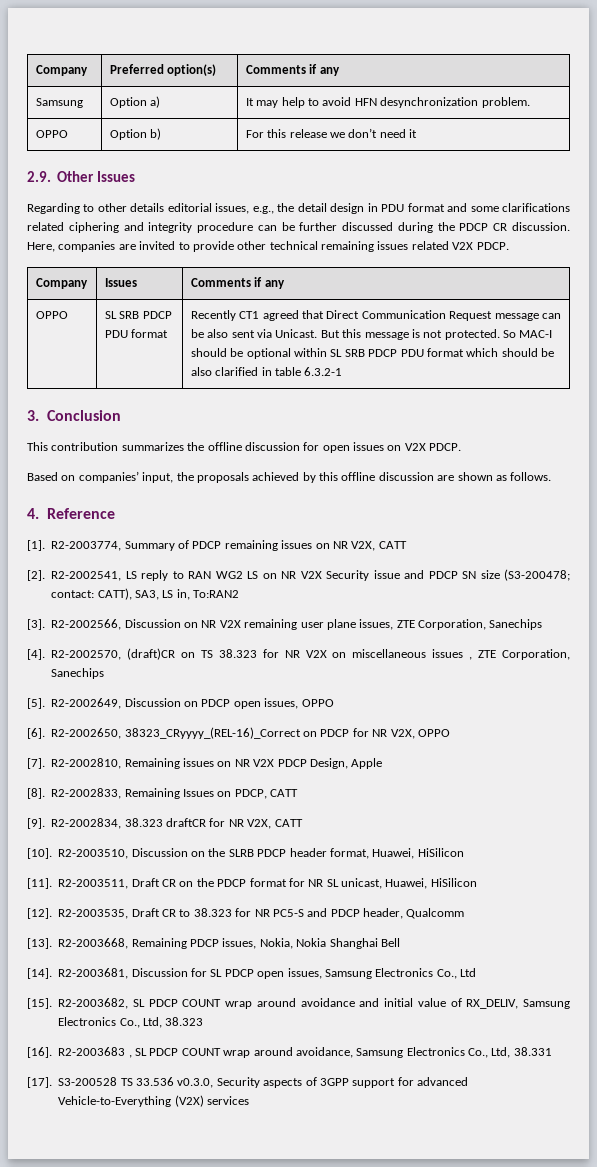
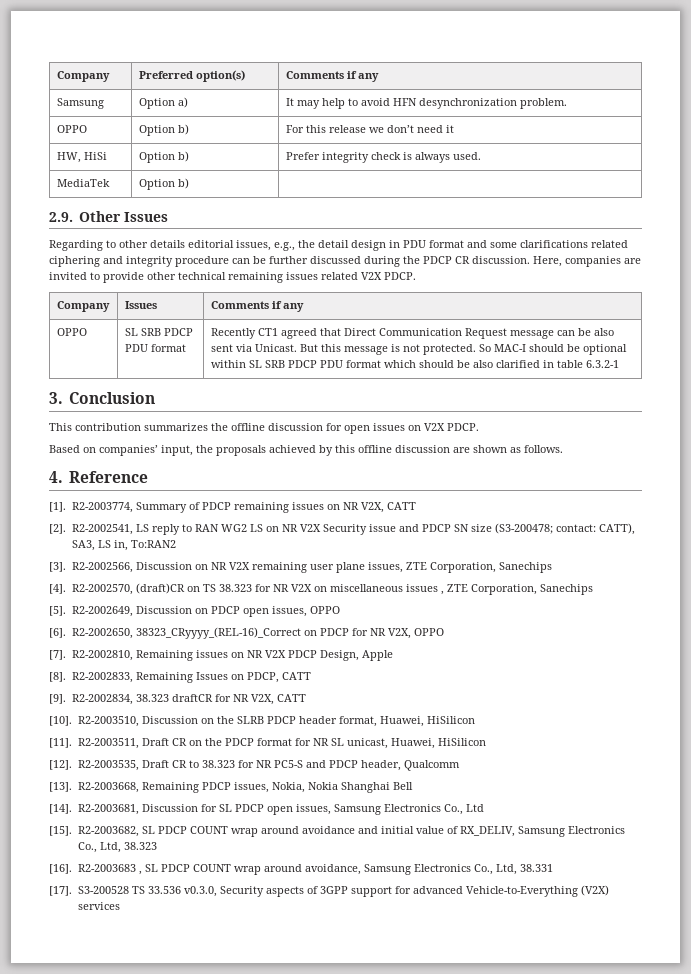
(418, 133) none -> [56,152,107,163] [138,151,189,163] [285,152,481,163] [56,179,110,187] [138,178,189,190] // HW, HiSi | Option b) | Prefer integrity check is always used. // MediaTek | Option b) |

